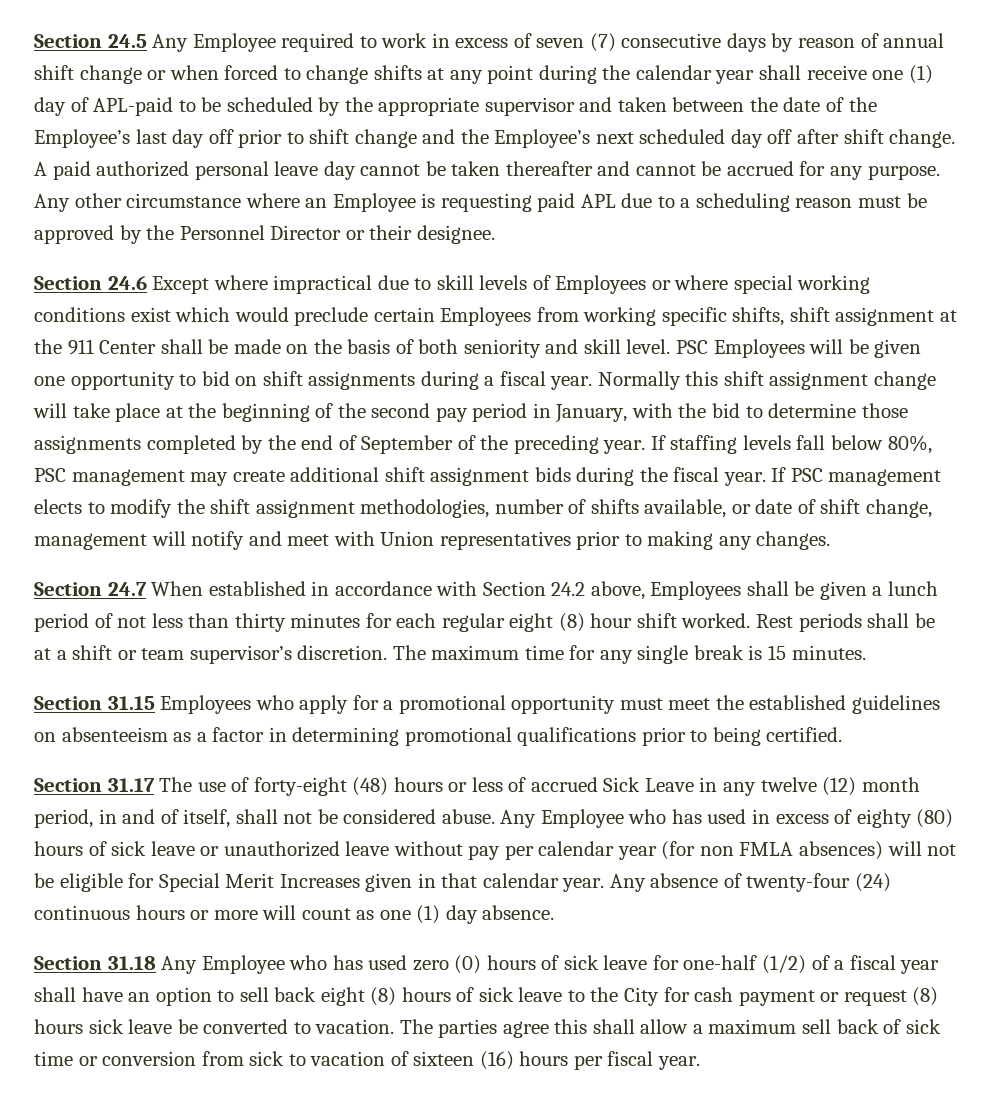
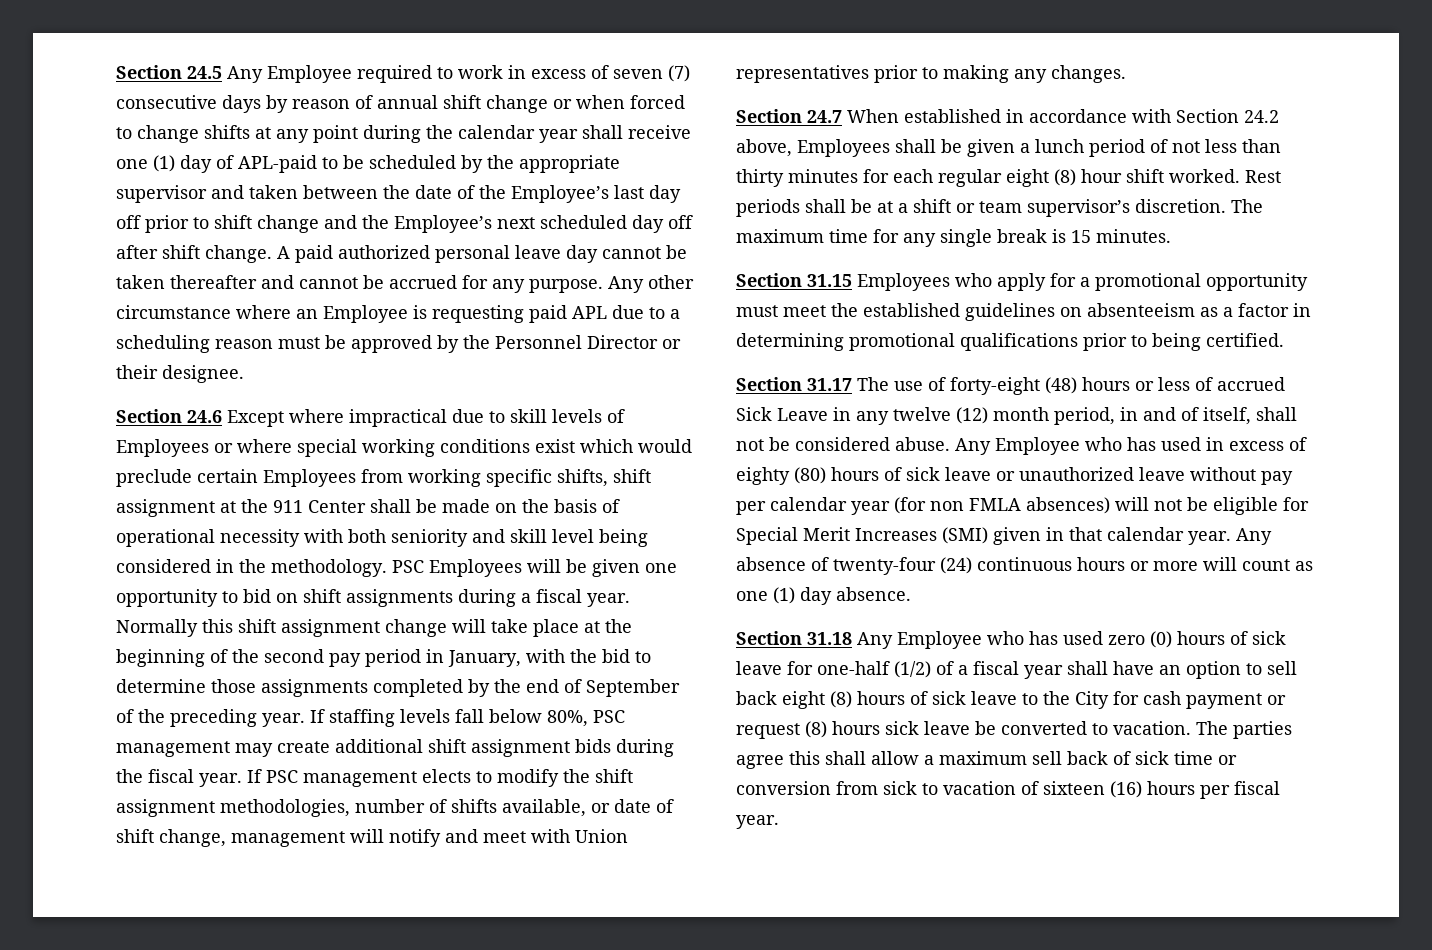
(414, 346) none -> [116,529,343,547] operational necessity with
[626,339,671,354] level. -> [552,529,648,547] [116,559,387,577] level being considered in the methodology.
(360, 881) none -> [942,527,988,544] (SMI)

